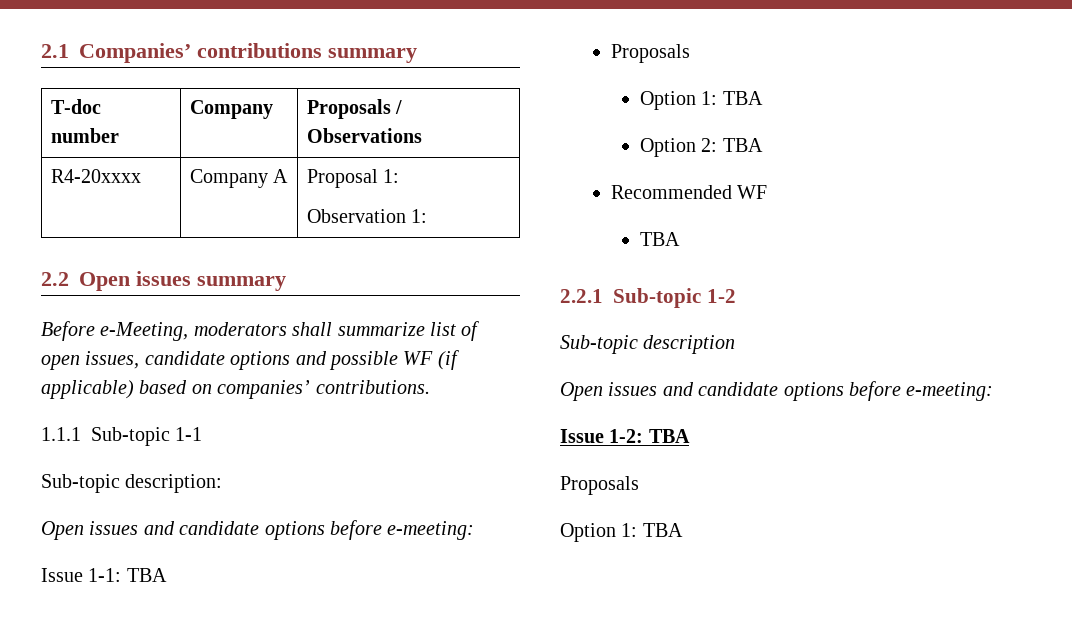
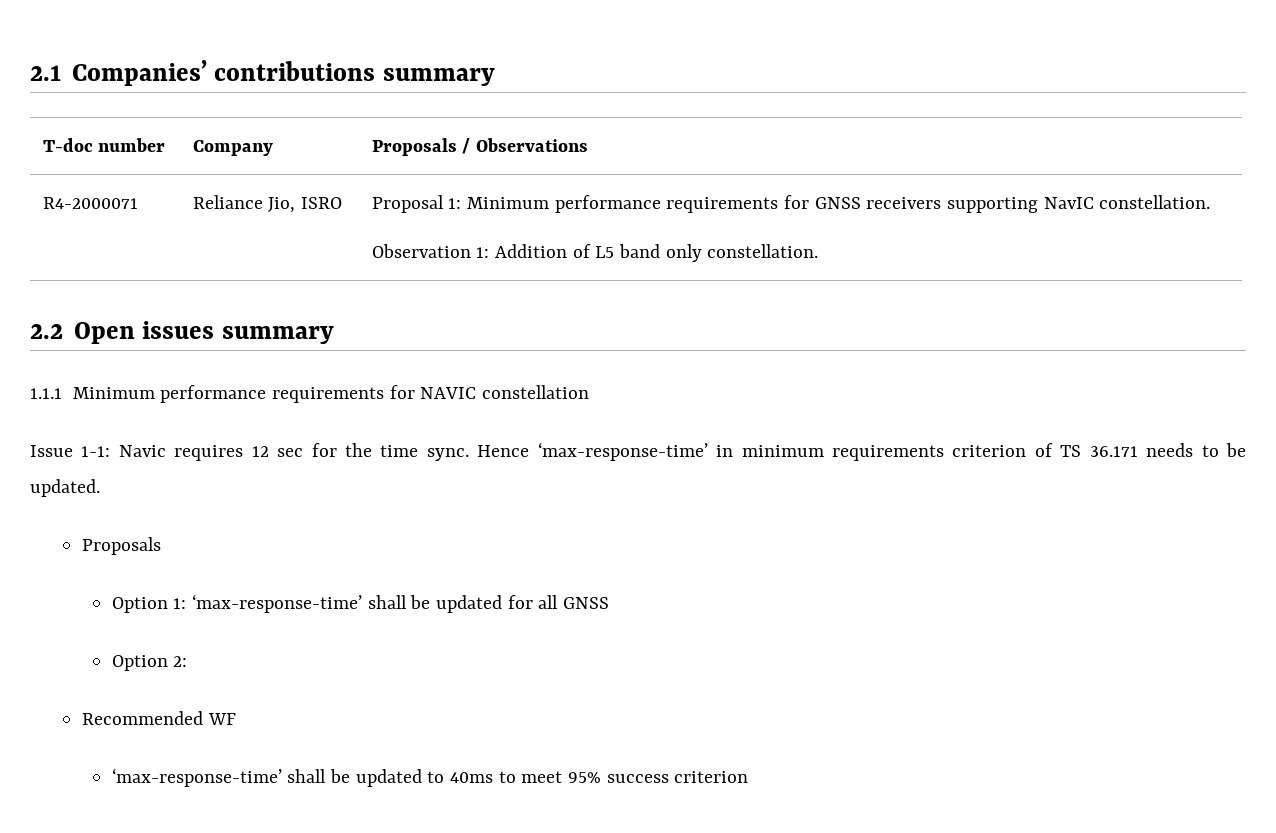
[50,169,141,183] [189,169,289,188] [306,169,400,188] [306,209,428,223] [41,271,286,291] [41,321,480,341] [41,350,459,370] [41,380,430,399] [41,427,203,446] [41,474,223,493] [41,520,475,540] [41,568,167,582] [610,44,690,63] [639,91,763,110] R4-20xxxx | Company A | Proposal 1: // Observation 1: // 2.2 Open issues summary // Before e-Meeting, moderators shall summarize list of open issues, candidate options and possible WF (if applicable) based on companies’ contributions. // 1.1.1 Sub-topic 1-1 // Sub-topic description: // Open issues and candidate options before e-meeting: // Issue 1-1: TBA // Proposals // Option 1: TBA -> [42,197,138,209] [192,195,342,213] [371,195,1211,213] [371,244,819,262] [30,321,334,344] [30,385,589,403] [30,442,1246,461] [30,479,100,497] [82,537,162,555] [111,594,610,613] R4-2000071 | Reliance Jio, ISRO | Proposal 1: Minimum performance requirements for GNSS receivers supporting NavIC constellation. // Observation 1: Addition of L5 band only constellation. // 2.2 Open issues summary // 1.1.1 Minimum performance requirements for NAVIC constellation // Issue 1-1: Navic requires 12 sec for the time sync. Hence ‘max-response-time’ in minimum requirements criterion of TS 36.171 needs to be updated. // Proposals // Option 1: ‘max-response-time’ shall be updated for all GNSS
[722,138,763,152] TBA -> (188, 661) none
[639,232,680,246] [560,288,736,308] [560,335,736,354] [560,381,994,401] [560,429,690,443] [560,476,639,495] [560,523,683,542] TBA // 2.2.1 Sub-topic 1-2 // Sub-topic description // Open issues and candidate options before e-meeting: // Issue 1-2: TBA // Proposals // Option 1: TBA -> [111,768,749,787] ‘max-response-time’ shall be updated to 40ms to meet 95% success criterion

